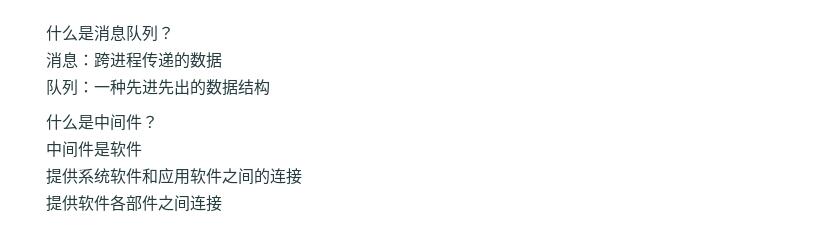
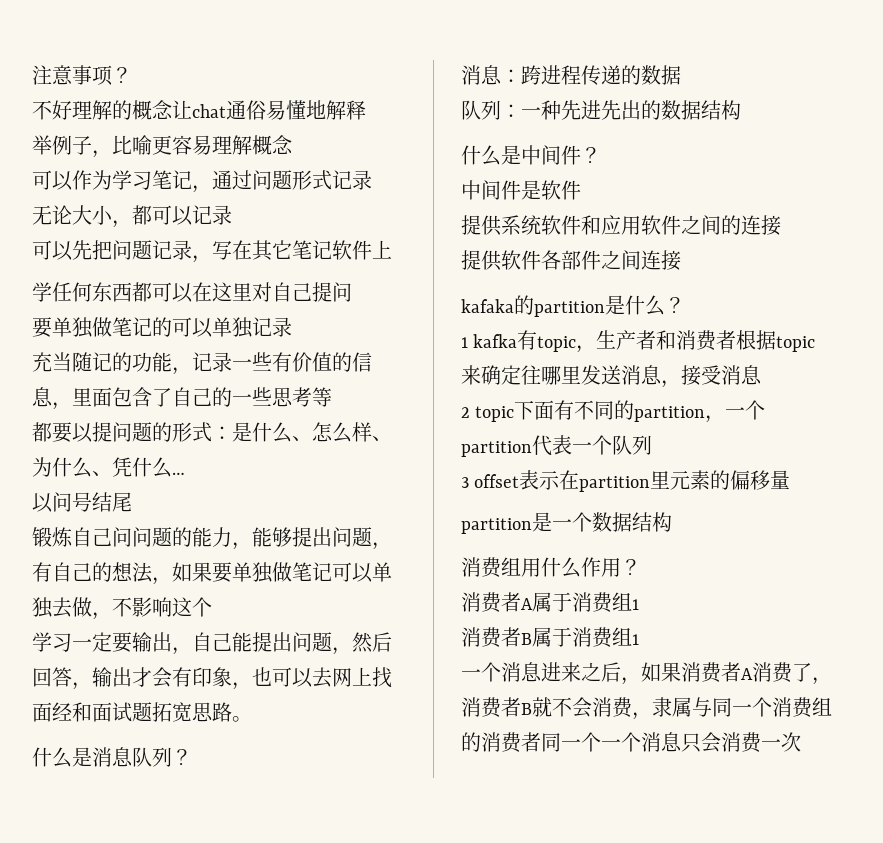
(46, 33) none -> [32,65,132,86] [32,100,366,120] [32,135,293,158] [32,170,372,193] [32,205,232,228] [32,240,392,263] [32,282,352,303] [32,317,292,338] [32,352,372,375] [32,387,332,410] [32,422,392,443] [32,457,185,478] [32,492,132,513] [32,527,392,550] [32,562,392,585] [32,597,212,620] [32,632,392,655] [32,667,392,690] [32,702,252,722] 注意事项？ // 不好理解的概念让chat通俗易懂地解释 // 举例子，比喻更容易理解概念 // 可以作为学习笔记，通过问题形式记录 // 无论大小，都可以记录 // 可以先把问题记录，写在其它笔记软件上 // 学任何东西都可以在这里对自己提问 // 要单独做笔记的可以单独记录 // 充当随记的功能，记录一些有价值的信息，里面包含了自己的一些思考等 // 都要以提问题的形式：是什么、怎么样、为什么、凭什么… // 以问号结尾 // 锻炼自己问问题的能力，能够提出问题，有自己的想法，如果要单独做笔记可以单独去做，不影响这个 // 学习一定要输出，自己能提出问题，然后回答，输出才会有印象，也可以去网上找面经和面试题拓宽思路。 //
(222, 203) none -> [461,295,685,317] [461,330,816,353] [461,365,762,388] [461,400,766,423] [461,435,652,457] [461,470,791,492] [461,512,672,534] [461,557,641,578] [461,592,639,613] [461,627,639,648] [461,662,832,685] [461,697,832,720] [461,732,801,753] // kafaka的partition是什么？ // 1 kafka有topic，生产者和消费者根据topic来确定往哪里发送消息，接受消息 // 2 topic下面有不同的partition，一个partition代表一个队列 // 3 offset表示在partition里元素的偏移量 // partition是一个数据结构 // 消费组用什么作用？ // 消费者A属于消费组1 // 消费者B属于消费组1 // 一个消息进来之后，如果消费者A消费了，消费者B就不会消费，隶属与同一个消费组的消费者同一个一个消息只会消费一次

